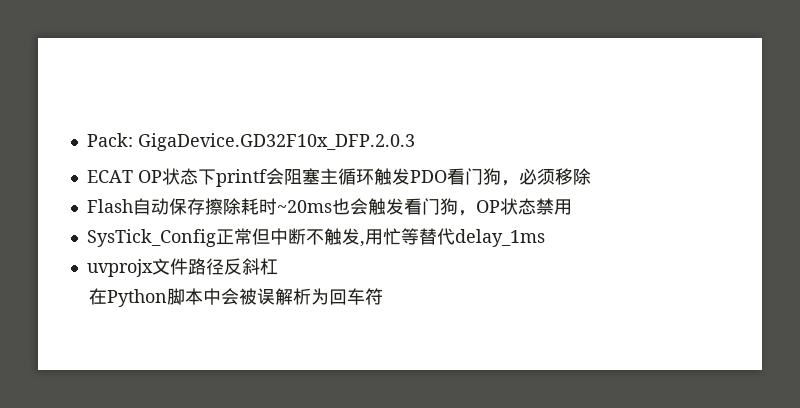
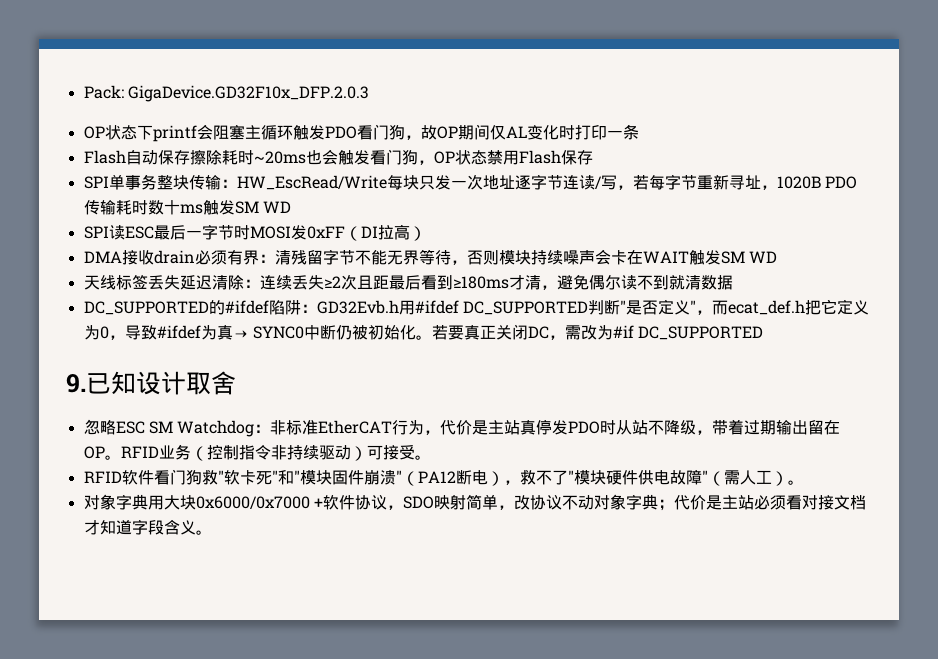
[86,170,133,183] ECAT -> (369, 93) none
[518,168,591,185] 必须移除 -> [420,124,639,140] 故OP期间仅AL变化时打印一条
[86,228,545,247] [86,258,278,277] [89,288,384,307] // SysTick_Config正常但中断不触发,用忙等替代delay_1ms // uvprojx文件路径反斜杠 // 在Python脚本中会被误解析为回车符 -> [518,150,593,165] [83,174,857,190] [83,200,291,215] [83,224,426,241] [83,249,777,265] [83,274,733,290] [83,299,869,315] [83,324,764,340] [66,371,236,395] [83,419,841,437] [83,444,431,461] [83,469,804,486] [83,494,866,511] [83,519,212,535] Flash保存 // SPI单事务整块传输：HW_EscRead/Write每块只发一次地址逐字节连读/写，若每字节重新寻址，1020B PDO传输耗时数十ms触发SM WD // SPI读ESC最后一字节时MOSI发0xFF（DI拉高） // DMA接收drain必须有界：清残留字节不能无界等待，否则模块持续噪声会卡在WAIT触发SM WD // 天线标签丢失延迟清除：连续丢失≥2次且距最后看到≥180ms才清，避免偶尔读不到就清数据 // DC_SUPPORTED的#ifdef陷阱：GD32Evb.h用#ifdef DC_SUPPORTED判断"是否定义"，而ecat_def.h把它定义为0，导致#ifdef为真→ SYNC0中断仍被初始化。若要真正关闭DC，需改为#if DC_SUPPORTED // 9.已知设计取舍 // 忽略ESC SM Watchdog：非标准EtherCAT行为，代价是主站真停发PDO时从站不降级，带着过期输出留在OP。RFID业务（控制指令非持续驱动）可接受。 // RFID软件看门狗救"软卡死"和"模块固件崩溃"（PA12断电），救不了"模块硬件供电故障"（需人工）。 // 对象字典用大块0x6000/0x7000 +软件协议，SDO映射简单，改协议不动对象字典；代价是主站必须看对接文档才知道字段含义。

